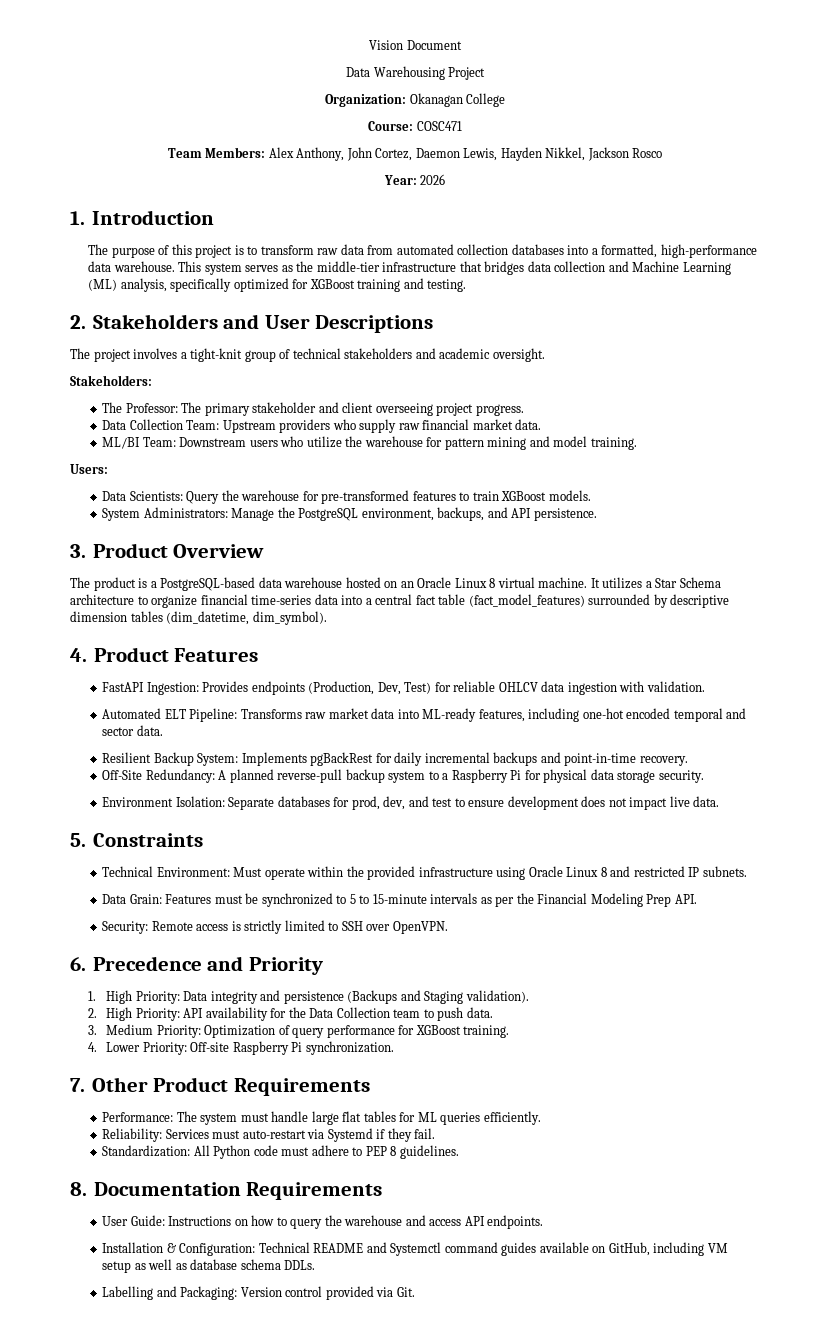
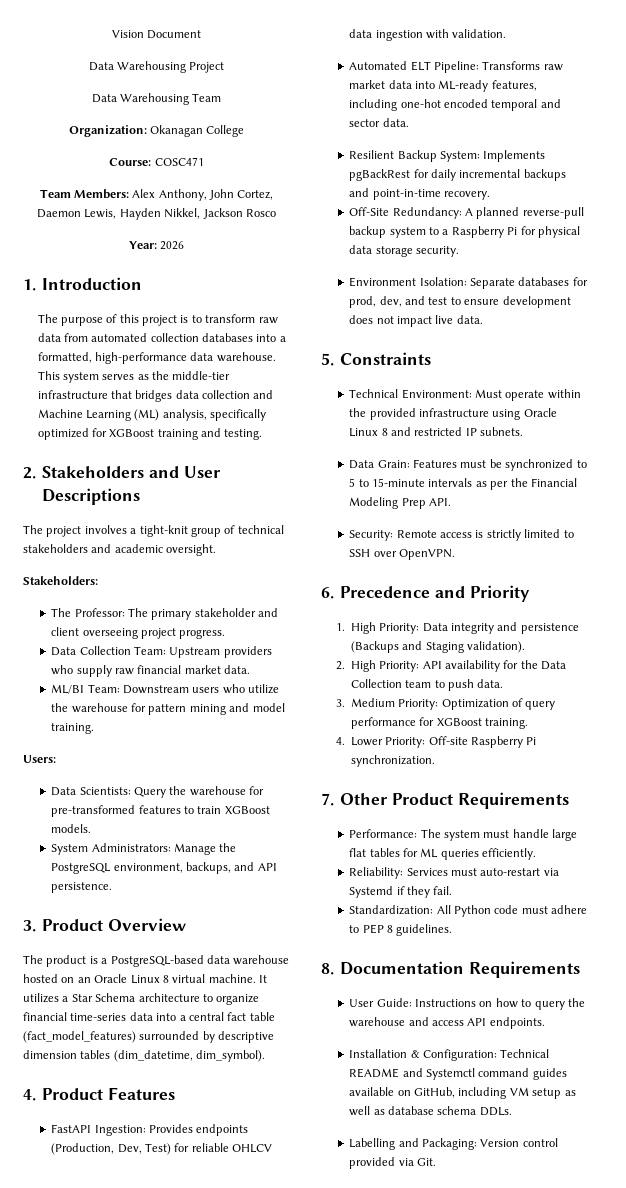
(486, 73) none -> [91,93,222,105] // Data Warehousing Team

